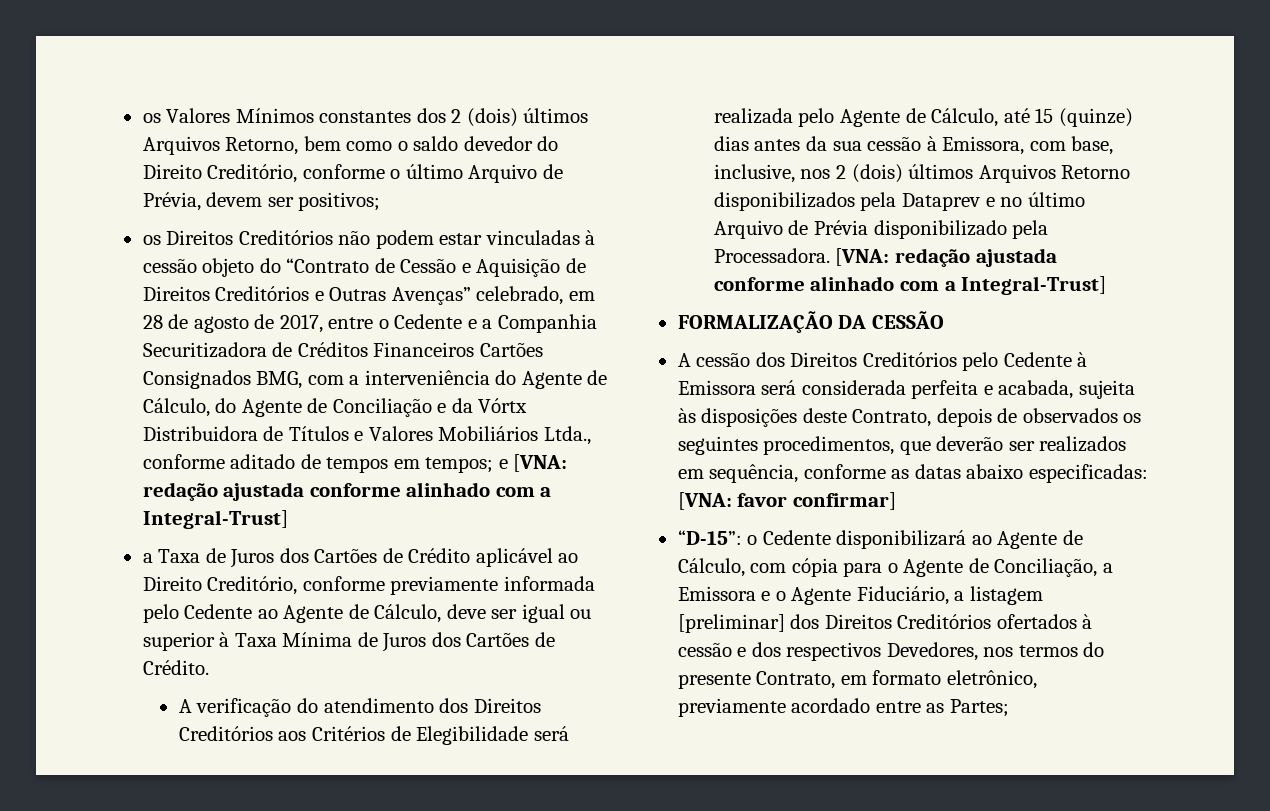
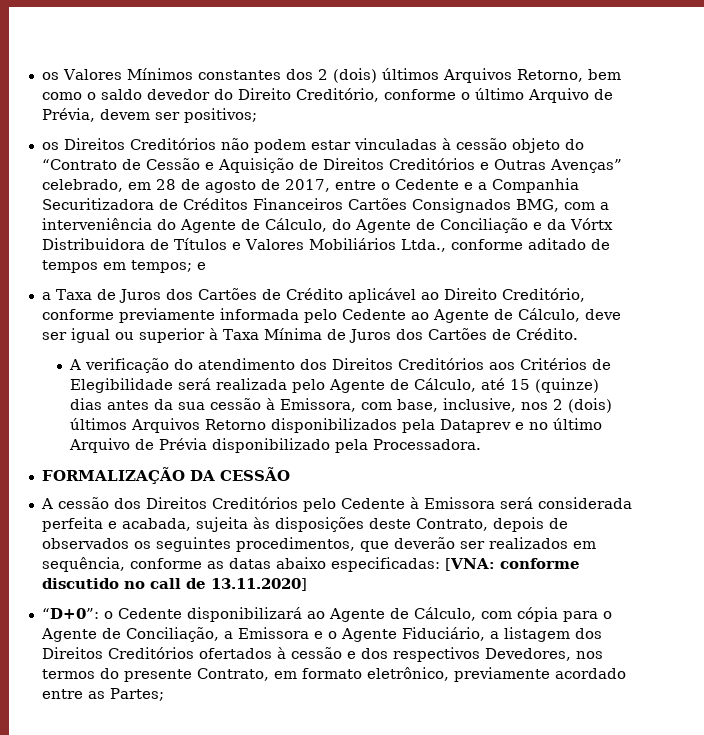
[513,454,568,472] [142,482,552,501] [142,510,288,529] [VNA: redação ajustada conforme alinhado com a Integral-Trust] -> (206, 266) none
[835,248,1057,267] [713,276,1107,295] [VNA: redação ajustada conforme alinhado com a Integral-Trust] -> (481, 444) none
[737,492,896,510] [677,530,742,545] favor confirmar] // “D-15”: -> [499,558,580,569] [41,578,307,591] [41,608,99,619] conforme discutido no call de 13.11.2020] // “D+0”:
[677,614,785,633] [preliminar] -> (570, 634) none

